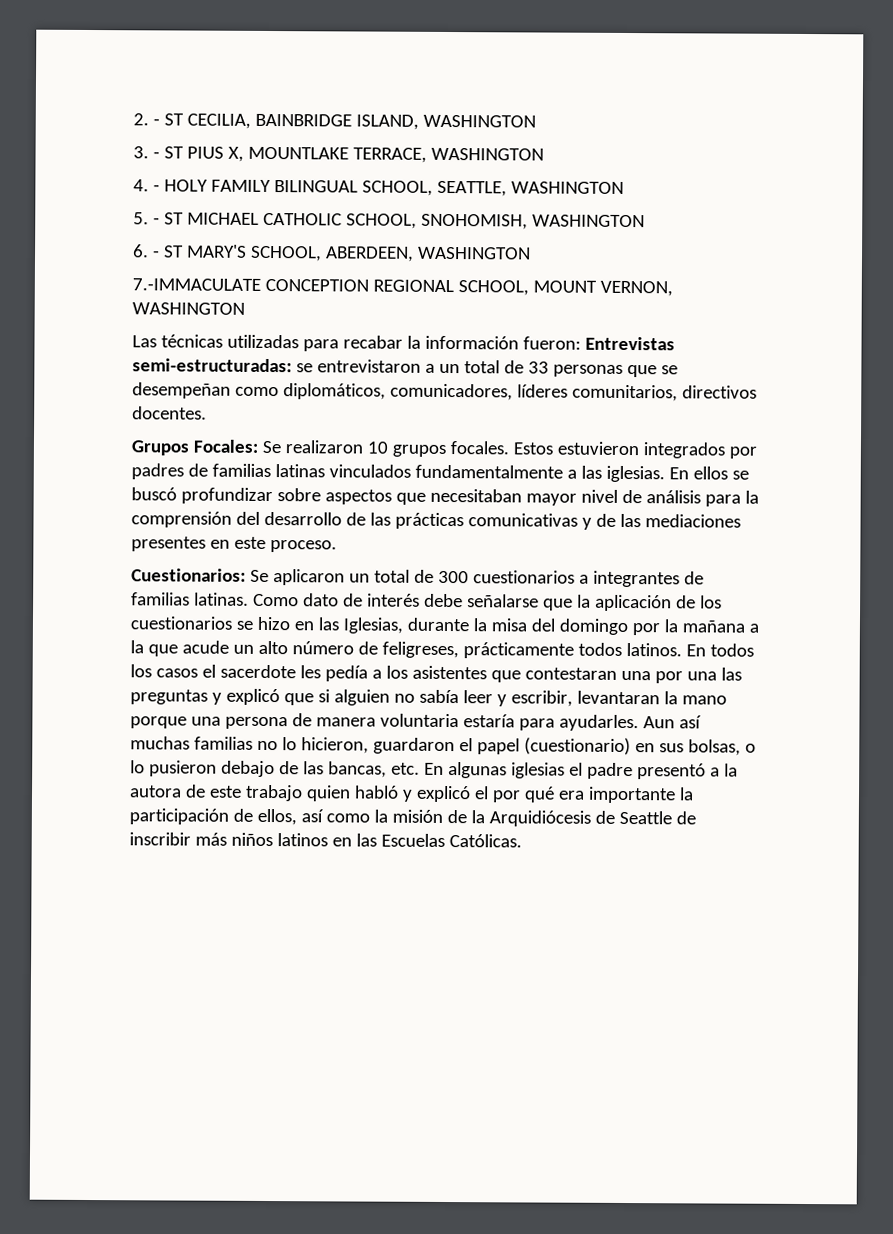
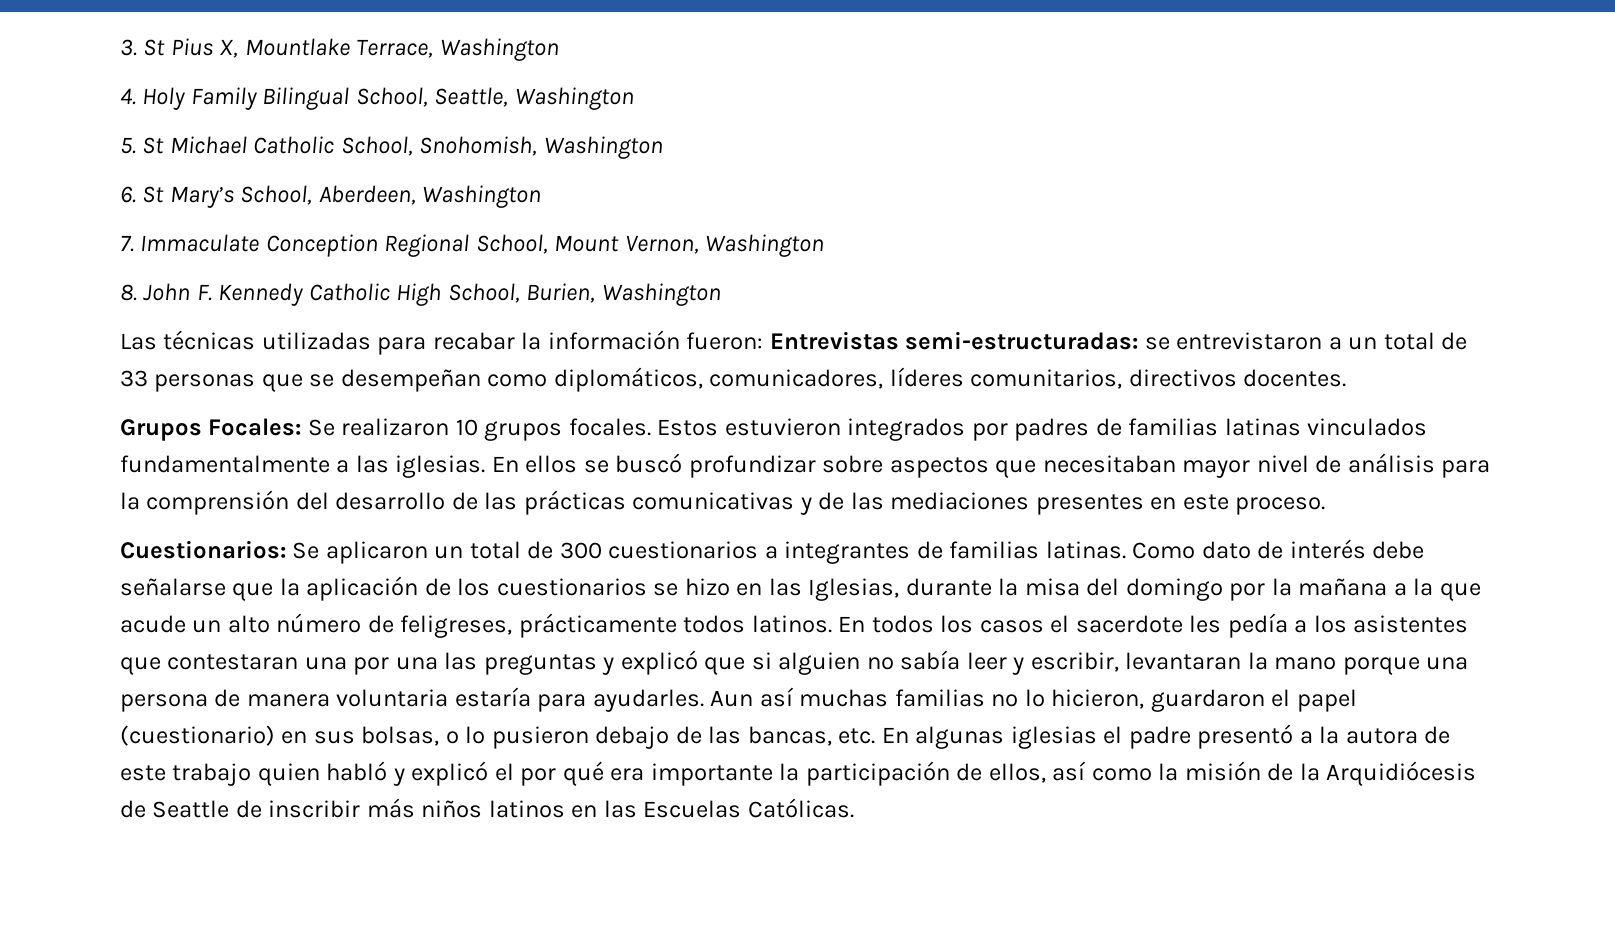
[133,113,536,130] [133,146,544,163] [133,179,624,197] [133,212,645,230] [133,244,531,262] [132,278,673,297] [132,302,245,315] 2. - ST CECILIA, BAINBRIDGE ISLAND, WASHINGTON // 3. - ST PIUS X, MOUNTLAKE TERRACE, WASHINGTON // 4. - HOLY FAMILY BILINGUAL SCHOOL, SEATTLE, WASHINGTON // 5. - ST MICHAEL CATHOLIC SCHOOL, SNOHOMISH, WASHINGTON // 6. - ST MARY'S SCHOOL, ABERDEEN, WASHINGTON // 7.-IMMACULATE CONCEPTION REGIONAL SCHOOL, MOUNT VERNON, WASHINGTON -> [120,38,559,61] [120,87,634,110] [120,136,663,159] [120,185,542,208] [120,234,825,257] [120,283,721,306] 3. St Pius X, Mountlake Terrace, Washington // 4. Holy Family Bilingual School, Seattle, Washington // 5. St Michael Catholic School, Snohomish, Washington // 6. St Mary’s School, Aberdeen, Washington // 7. Immaculate Conception Regional School, Mount Vernon, Washington // 8. John F. Kennedy Catholic High School, Burien, Washington

